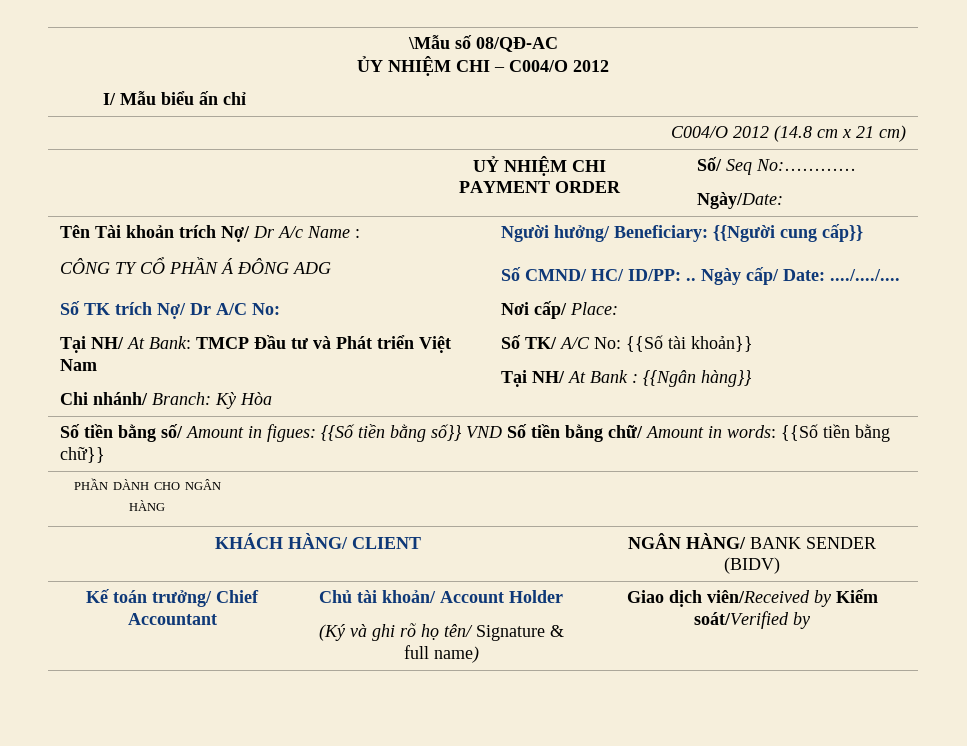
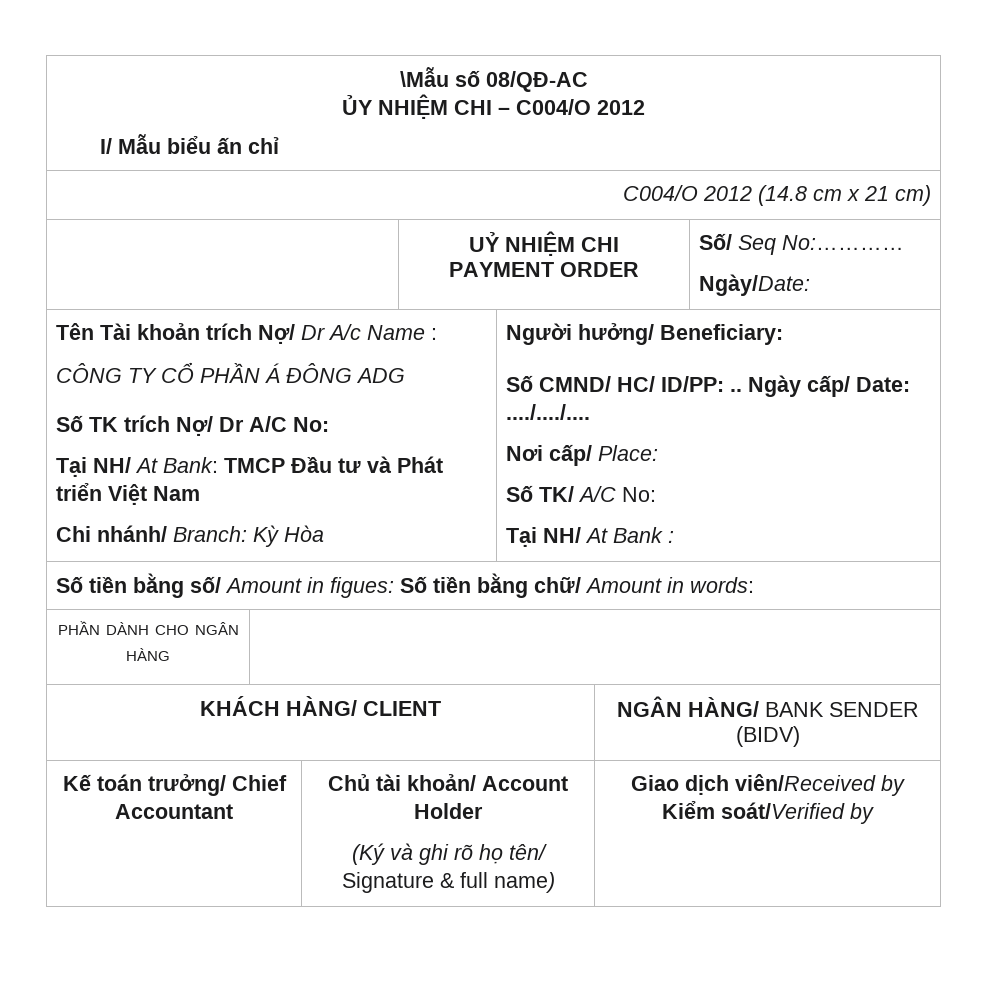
[713,224,864,242] {{Người cung cấp}} -> (783, 334) none
[626,335,754,352] {{Số tài khoản}} -> (656, 494) none
[643,370,753,387] {{Ngân hàng}} -> (674, 537) none
[321,424,503,442] {{Số tiền bằng số}} VND -> (394, 587) none
[781,424,891,442] [60,447,106,463] {{Số tiền bằng chữ}} -> (754, 585) none

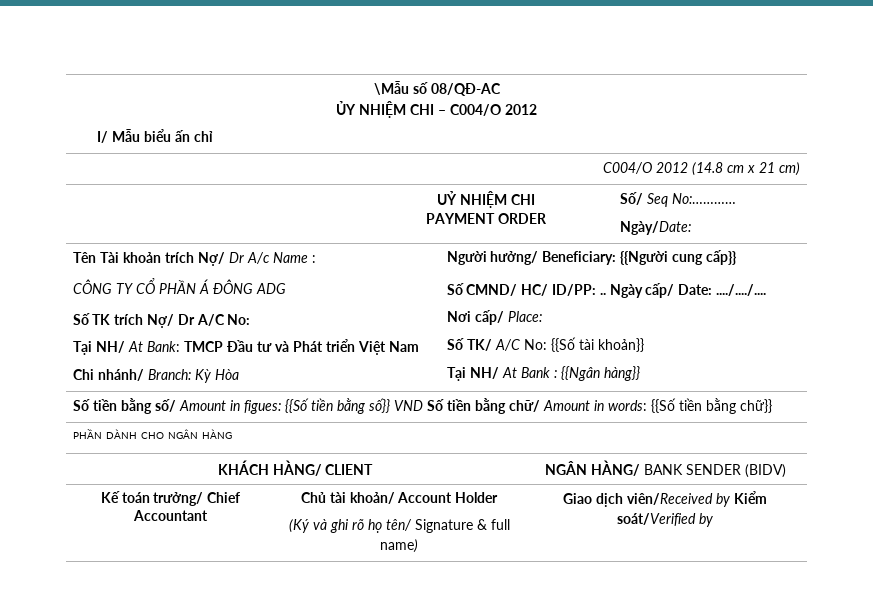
(783, 334) none -> [619,250,736,265] {{Người cung cấp}}
(656, 494) none -> [550,337,644,352] {{Số tài khoản}}
(674, 537) none -> [560,366,640,381] {{Ngân hàng}}
(394, 587) none -> [284,398,423,414] {{Số tiền bằng số}} VND
(754, 585) none -> [650,398,772,414] {{Số tiền bằng chữ}}

